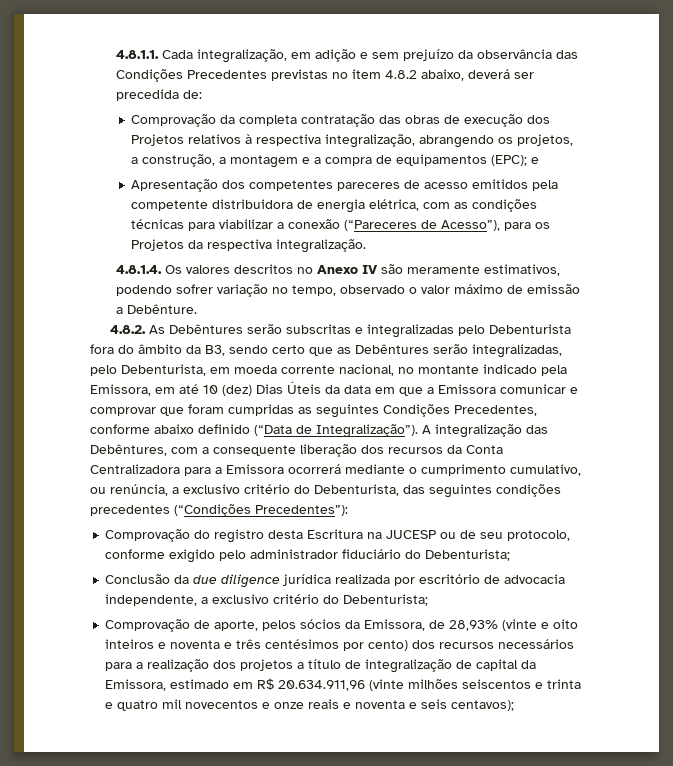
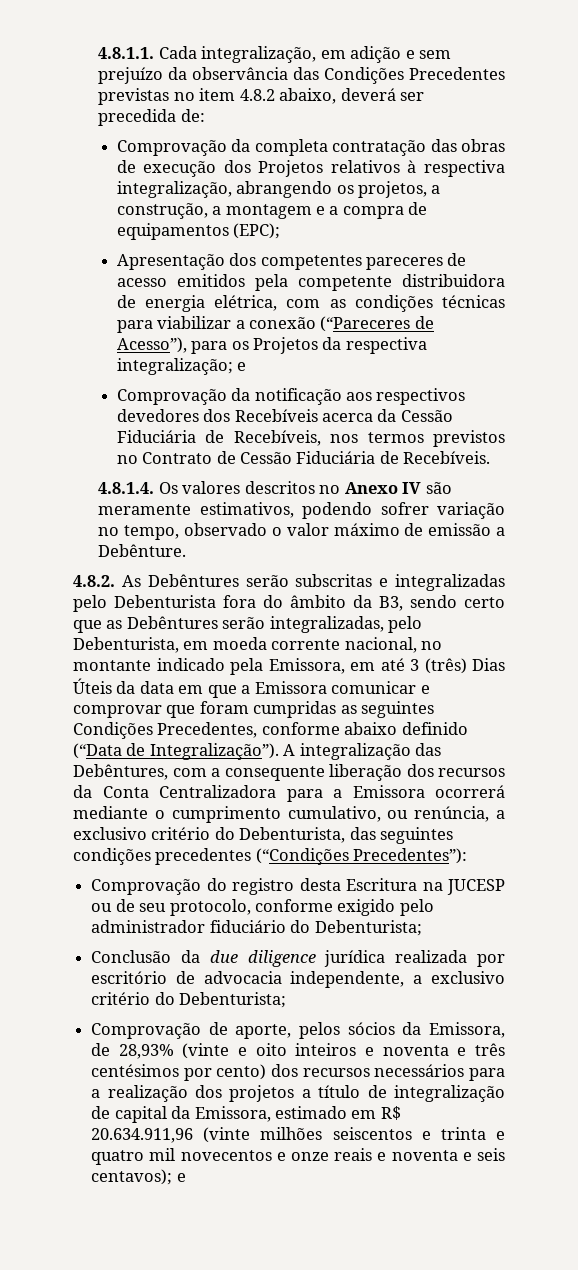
[531,157,540,164] e -> (281, 231) none
[276,239,367,253] integralização. -> [116,358,247,375] [116,388,466,405] [116,409,453,422] [116,430,506,447] [116,451,491,464] integralização; e // Comprovação da notificação aos respectivos devedores dos Recebíveis acerca da Cessão Fiduciária de Recebíveis, nos termos previstos no Contrato de Cessão Fiduciária de Recebíveis.
[203,385,252,396] 10 (dez) -> [410,658,467,674] 3 (três)
(515, 705) none -> [176,1173,186,1182] e

